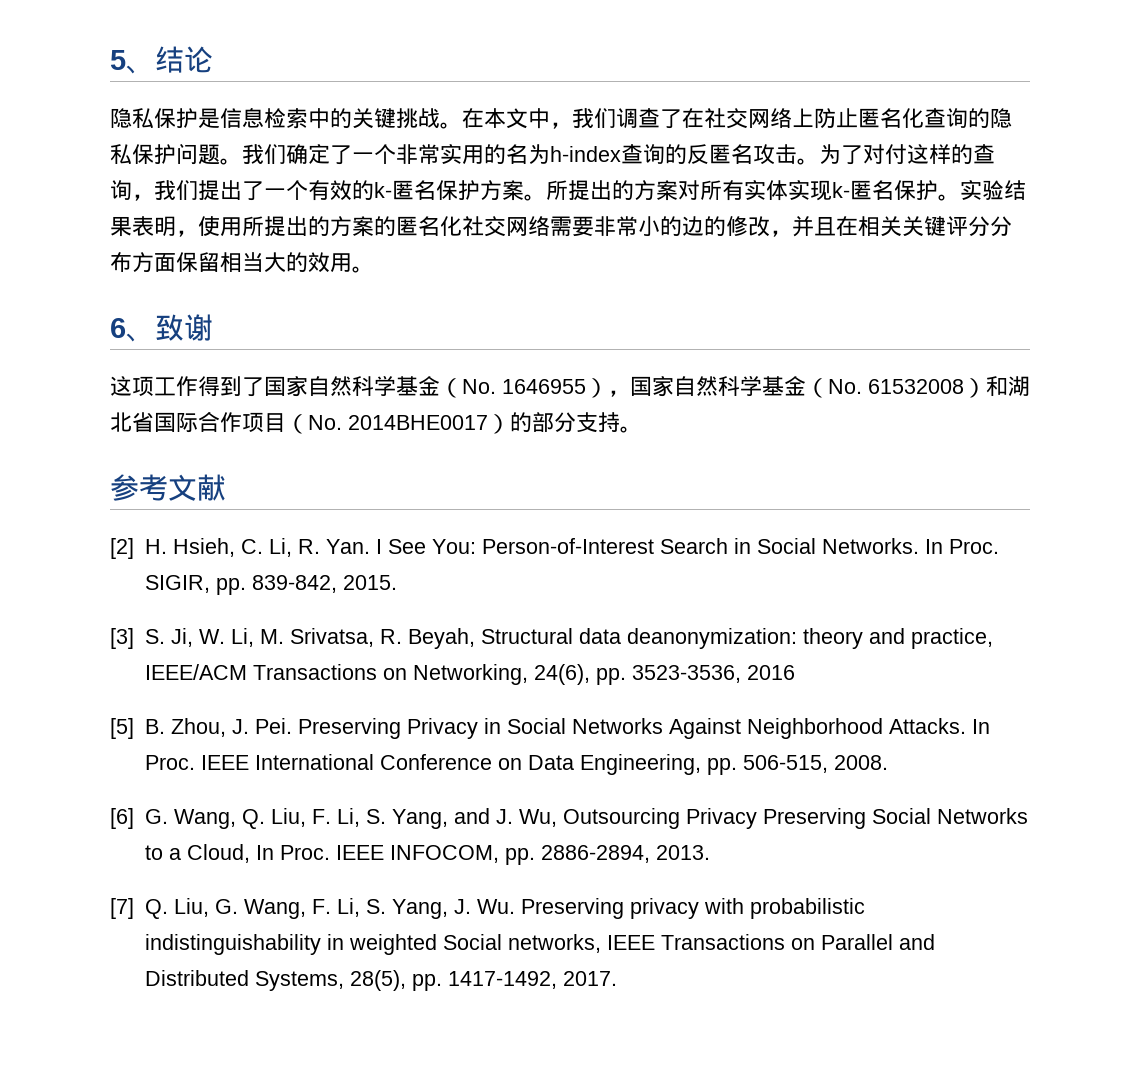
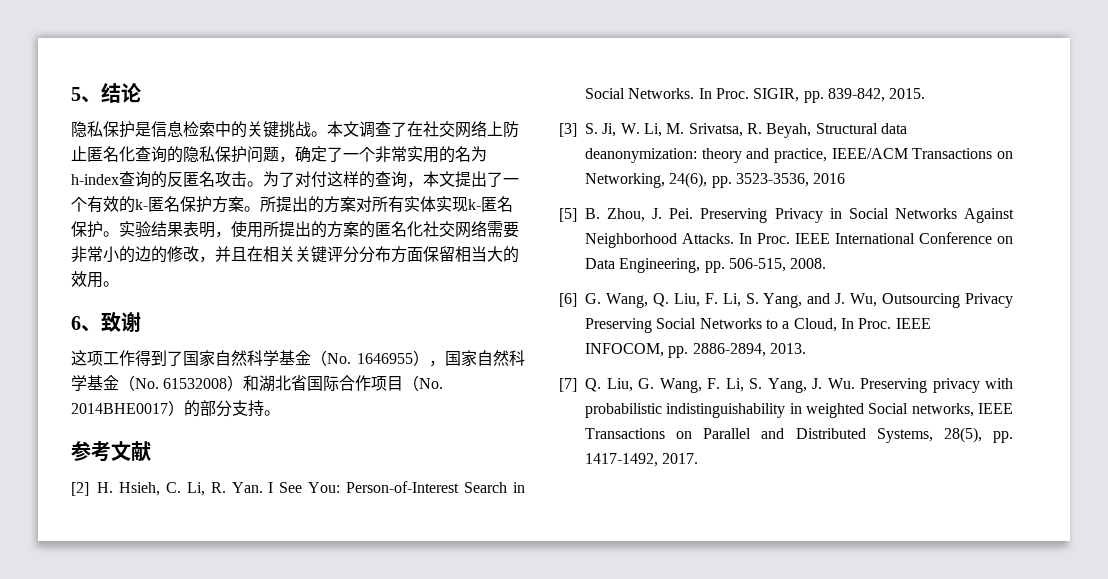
[462,108,616,129] 在本文中，我们 -> [327,121,359,137] 本文
[220,144,286,165] 。我们 -> [279,156,295,163] ，
[154,180,198,200] 我们 -> [423,171,455,187] 本文

